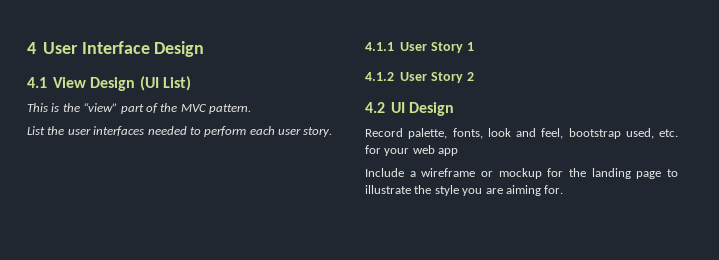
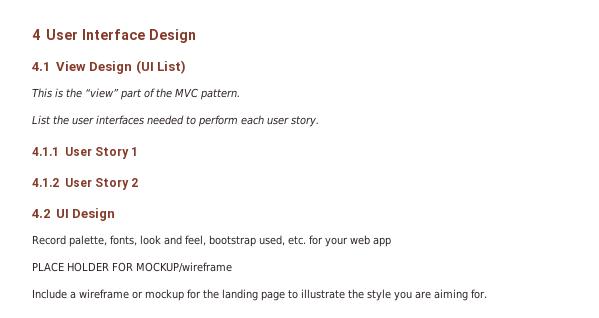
(459, 152) none -> [32,262,232,273] // PLACE HOLDER FOR MOCKUP/wireframe

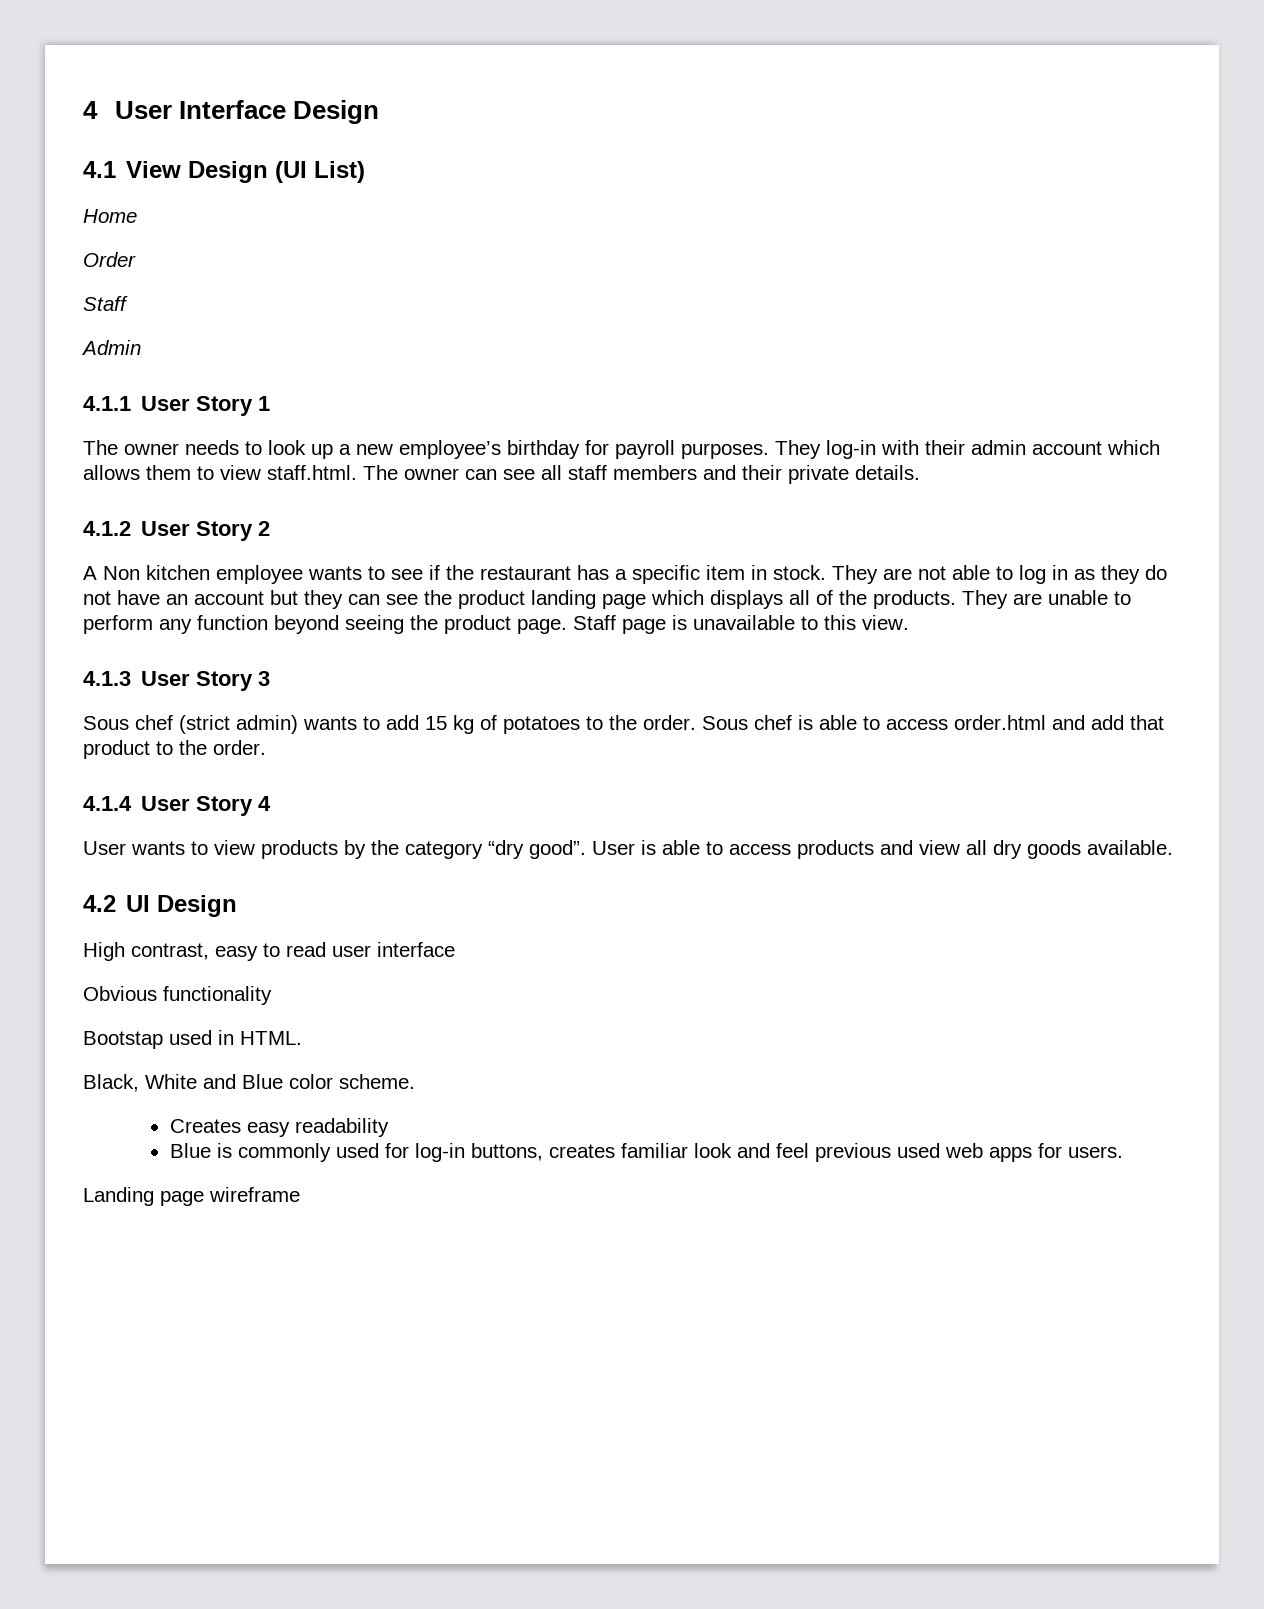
[32,88,240,100] [32,115,319,127] [32,147,138,159] [32,178,138,190] [32,208,116,221] [32,235,391,247] [32,262,232,273] [32,289,487,301] This is the “view” part of the MVC pattern. // List the user interfaces needed to perform each user story. // 4.1.1 User Story 1 // 4.1.2 User Story 2 // 4.2 UI Design // Record palette, fonts, look and feel, bootstrap used, etc. for your web app // PLACE HOLDER FOR MOCKUP/wireframe // Include a wireframe or mockup for the landing page to illustrate the style you are aiming for. -> [83,209,137,223] [83,252,136,267] [83,296,128,311] [81,340,141,355] [83,396,271,416] [83,440,1160,459] [83,465,920,484] [83,521,271,541] [83,565,1167,584] [83,590,1131,609] [83,615,909,634] [83,671,271,691] [83,715,1164,734] [83,740,266,759] [83,796,272,816] [83,840,1173,859] [83,895,238,917] [83,942,455,961] [83,986,272,1005] [83,1030,302,1049] [83,1074,415,1092] [169,1118,389,1137] [169,1143,1123,1162] [83,1187,300,1206] Home // Order // Staff // Admin // 4.1.1 User Story 1 // The owner needs to look up a new employee’s birthday for payroll purposes. They log-in with their admin account which allows them to view staff.html. The owner can see all staff members and their private details. // 4.1.2 User Story 2 // A Non kitchen employee wants to see if the restaurant has a specific item in stock. They are not able to log in as they do not have an account but they can see the product landing page which displays all of the products. They are unable to perform any function beyond seeing the product page. Staff page is unavailable to this view. // 4.1.3 User Story 3 // Sous chef (strict admin) wants to add 15 kg of potatoes to the order. Sous chef is able to access order.html and add that product to the order. // 4.1.4 User Story 4 // User wants to view products by the category “dry good”. User is able to access products and view all dry goods available. // 4.2 UI Design // High contrast, easy to read user interface // Obvious functionality // Bootstap used in HTML. // Black, White and Blue color scheme. // Creates easy readability // Blue is commonly used for log-in buttons, creates familiar look and feel previous used web apps for users. // Landing page wireframe

